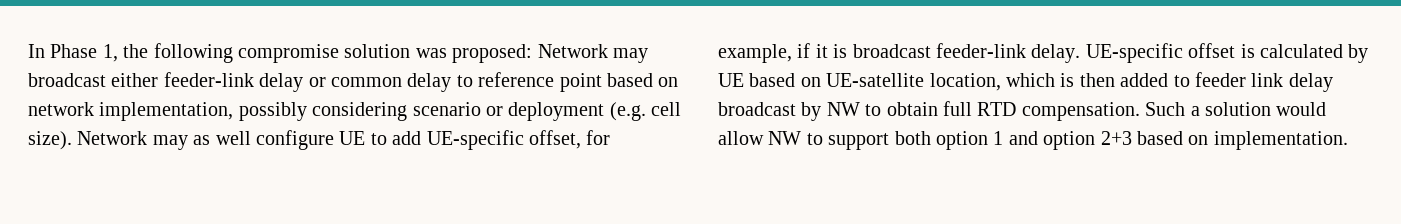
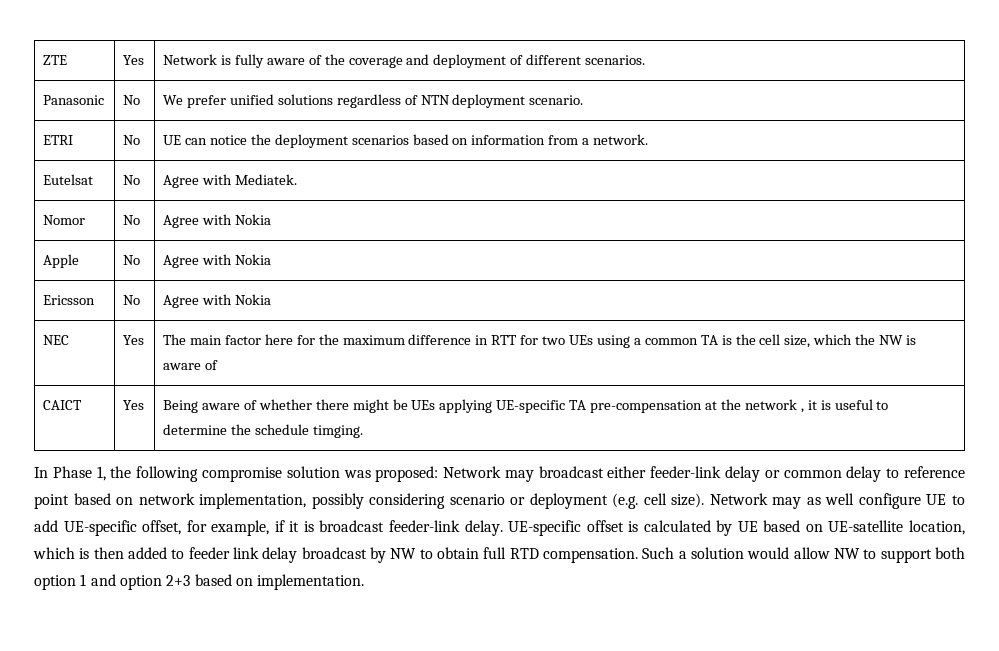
(28, 51) none -> [43,55,68,65] [123,55,145,65] [163,54,646,68] [43,95,105,105] [123,95,141,105] [163,94,584,108] [43,135,74,145] [123,135,141,145] [163,134,649,148] [43,174,94,185] [123,175,141,185] [163,174,297,188] [43,215,86,225] [123,215,141,225] [163,214,271,228] [43,254,80,268] [123,255,141,265] [163,254,271,268] [43,295,96,305] [123,295,141,305] [163,294,271,308] [43,335,70,345] [123,335,145,345] [163,334,917,348] [163,360,218,370] [43,400,83,410] [123,400,145,410] [163,399,889,413] [163,424,363,438] ZTE | Yes | Network is fully aware of the coverage and deployment of different scenarios. // Panasonic | No | We prefer unified solutions regardless of NTN deployment scenario. // ETRI | No | UE can notice the deployment scenarios based on information from a network. // Eutelsat | No | Agree with Mediatek. // Nomor | No | Agree with Nokia // Apple | No | Agree with Nokia // Ericsson | No | Agree with Nokia // NEC | Yes | The main factor here for the maximum difference in RTT for two UEs using a common TA is the cell size, which the NW is aware of // CAICT | Yes | Being aware of whether there might be UEs applying UE-specific TA pre-compensation at the network , it is useful to determine the schedule timging. //

